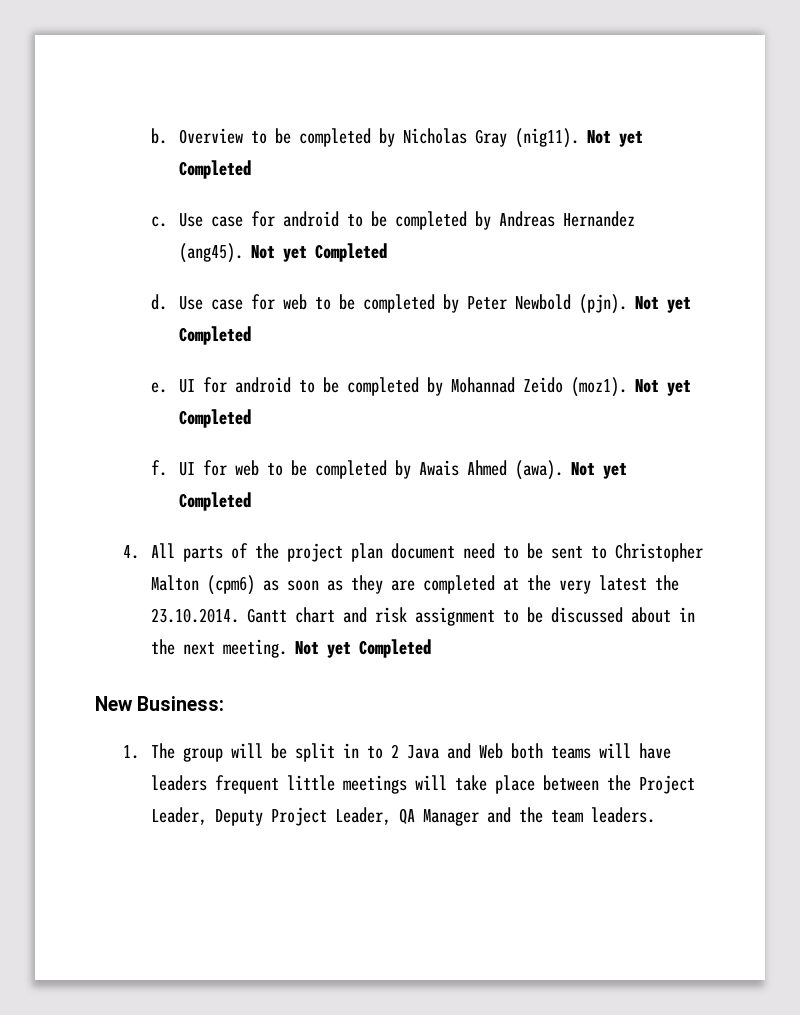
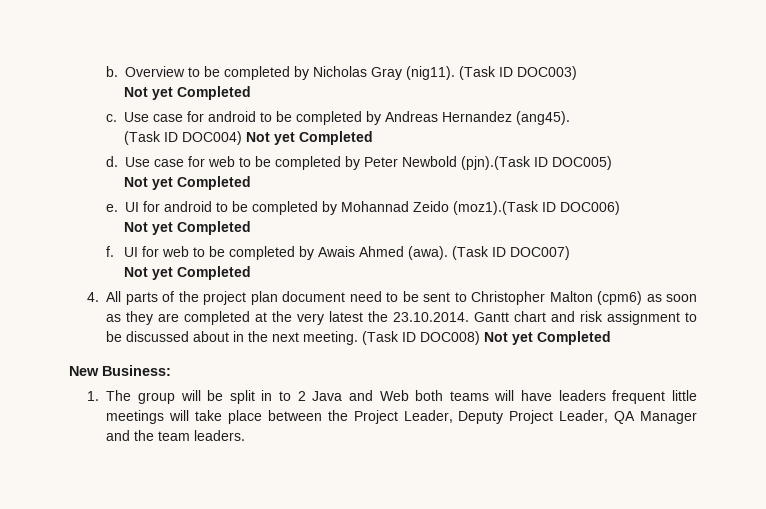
(579, 138) none -> [458,66,577,80] (Task ID DOC003) //
(243, 253) none -> [123,131,242,145] // (Task ID DOC004)
[578,294,627,314] (pjn). -> [460,156,612,170] (pjn).(Task ID DOC005) //
[570,377,627,397] (moz1). -> [452,201,620,215] (moz1).(Task ID DOC006) //
(563, 470) none -> [451,246,570,260] (Task ID DOC007) //
(287, 648) none -> [362,331,481,345] (Task ID DOC008)

